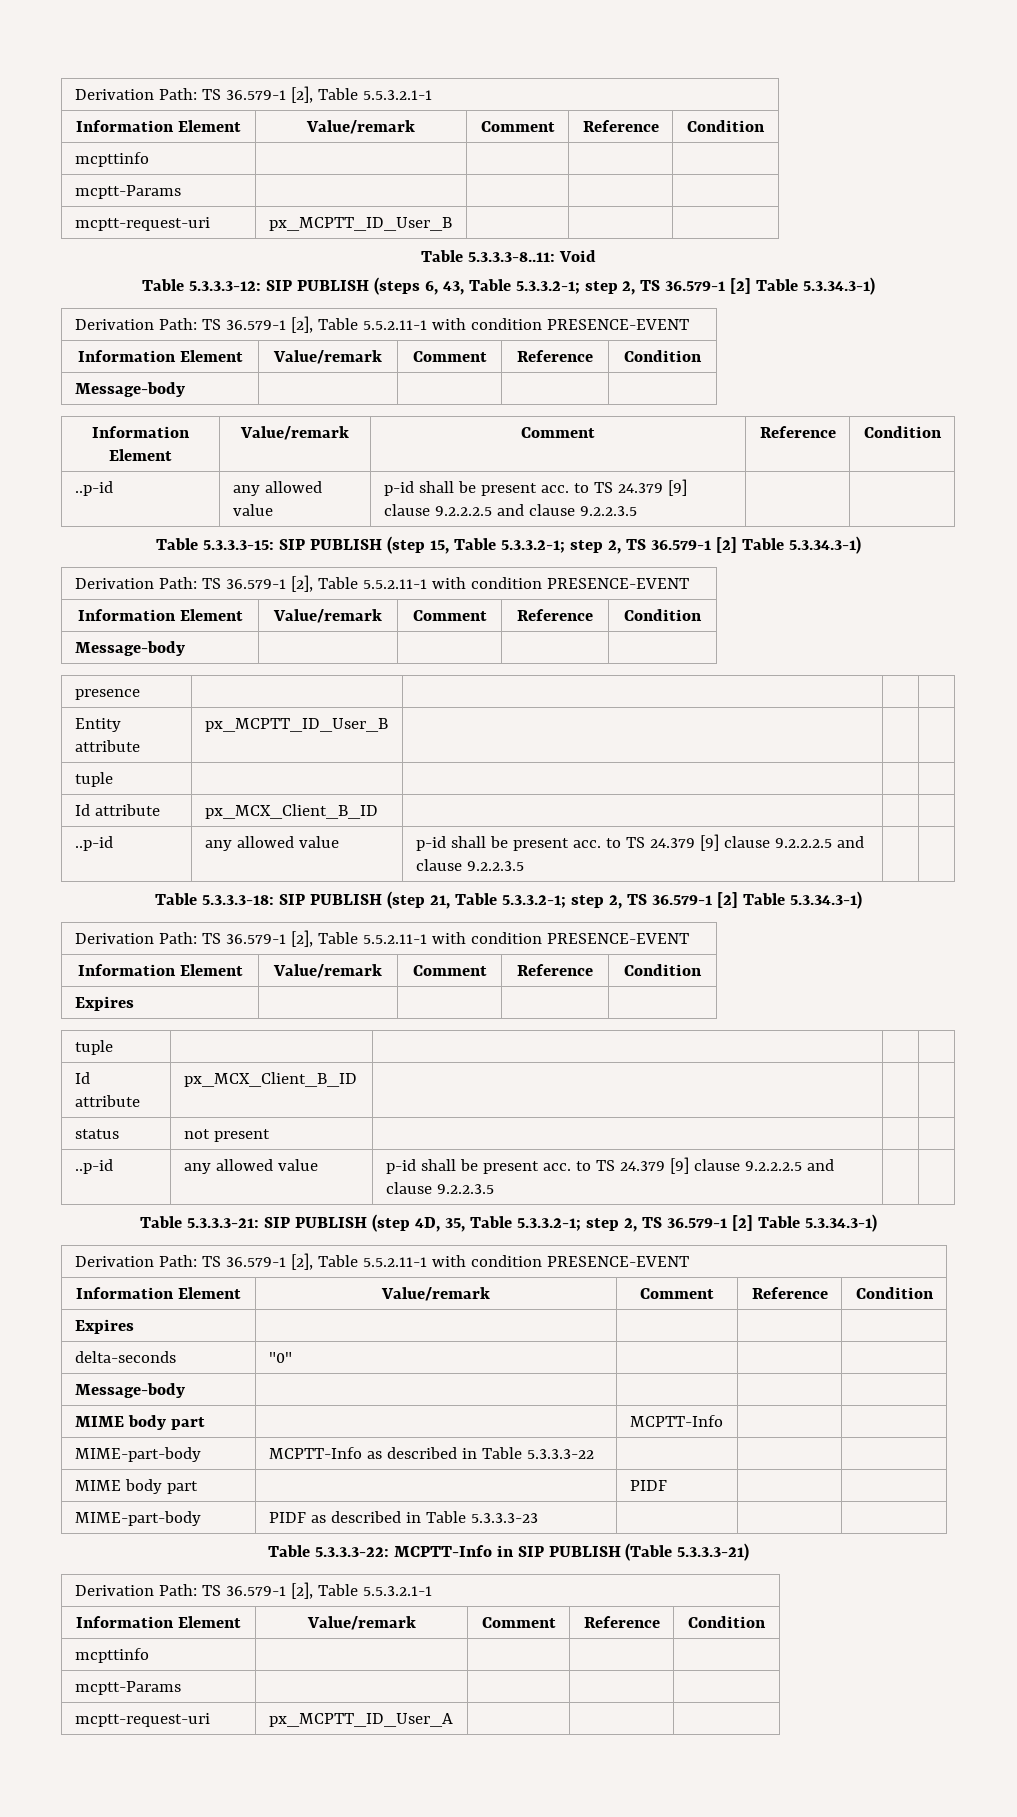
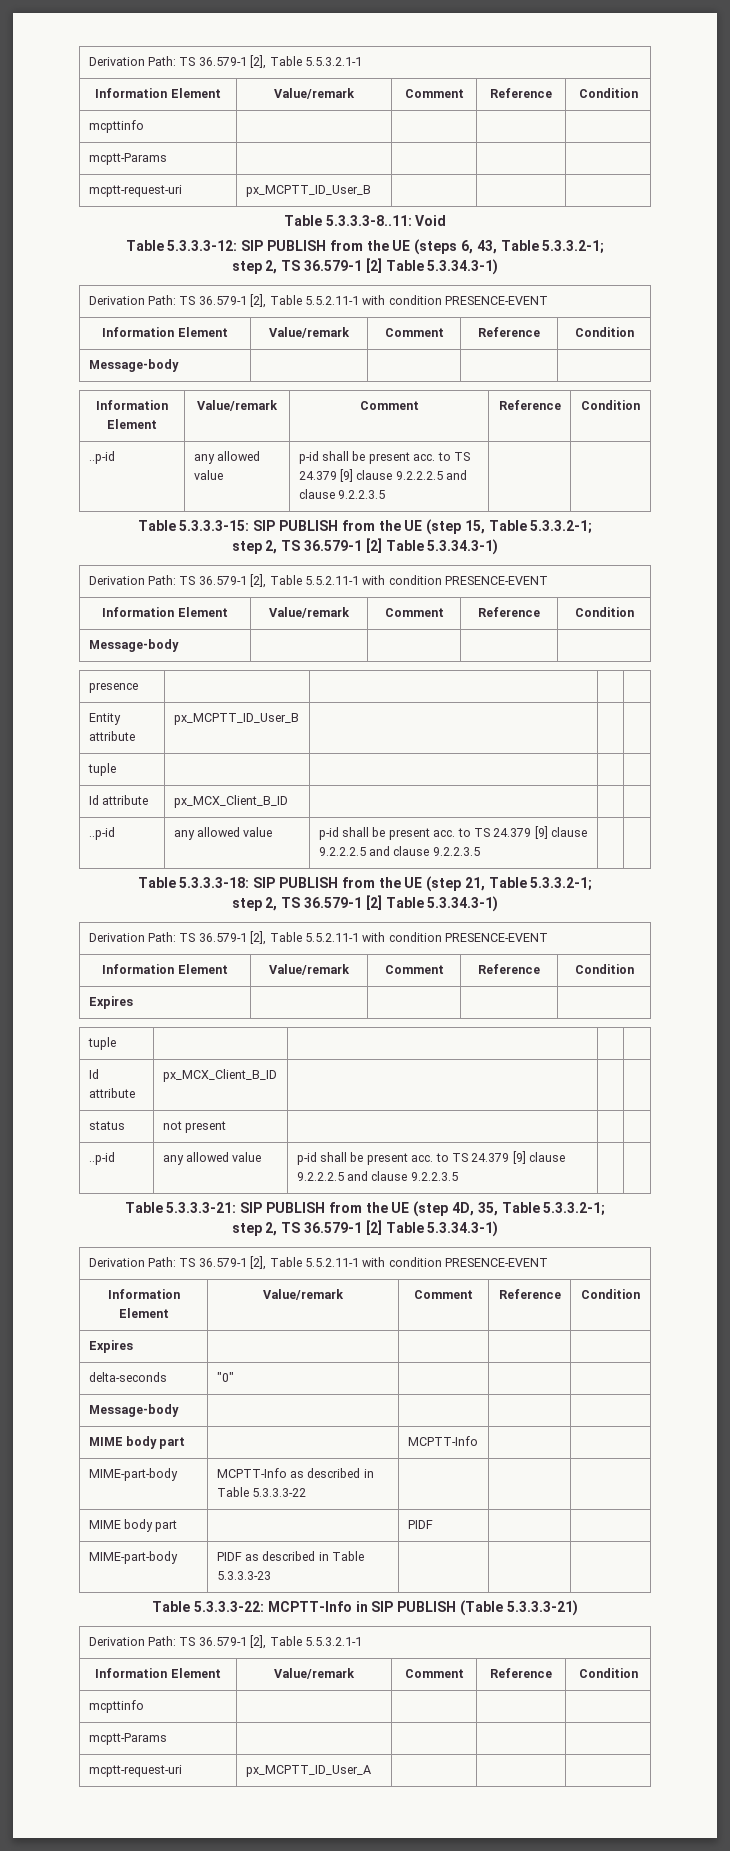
(369, 285) none -> [329,240,411,251] from the UE
(580, 287) none -> (605, 247) //
(383, 544) none -> [341,520,423,531] from the UE
(565, 546) none -> (593, 527) //
(383, 899) none -> [341,877,423,888] from the UE
(566, 901) none -> (593, 884) //
(368, 1222) none -> [328,1202,410,1213] from the UE
(581, 1224) none -> (606, 1209) //

